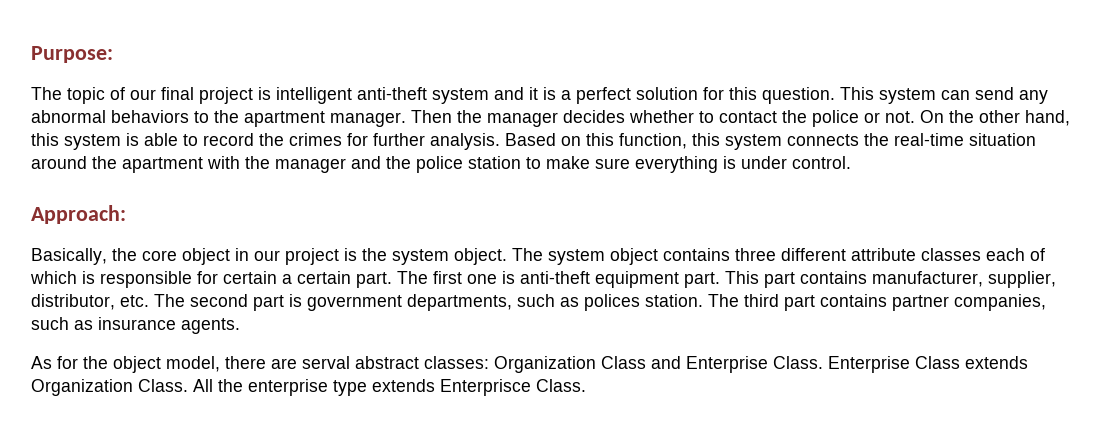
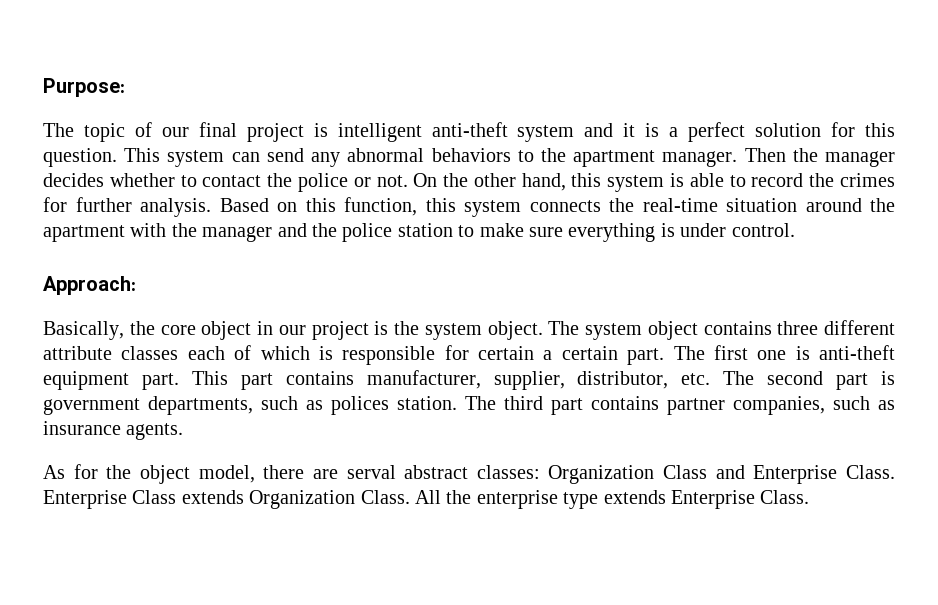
[440,379,531,396] Enterprisce -> [670,490,755,509] Enterprise

